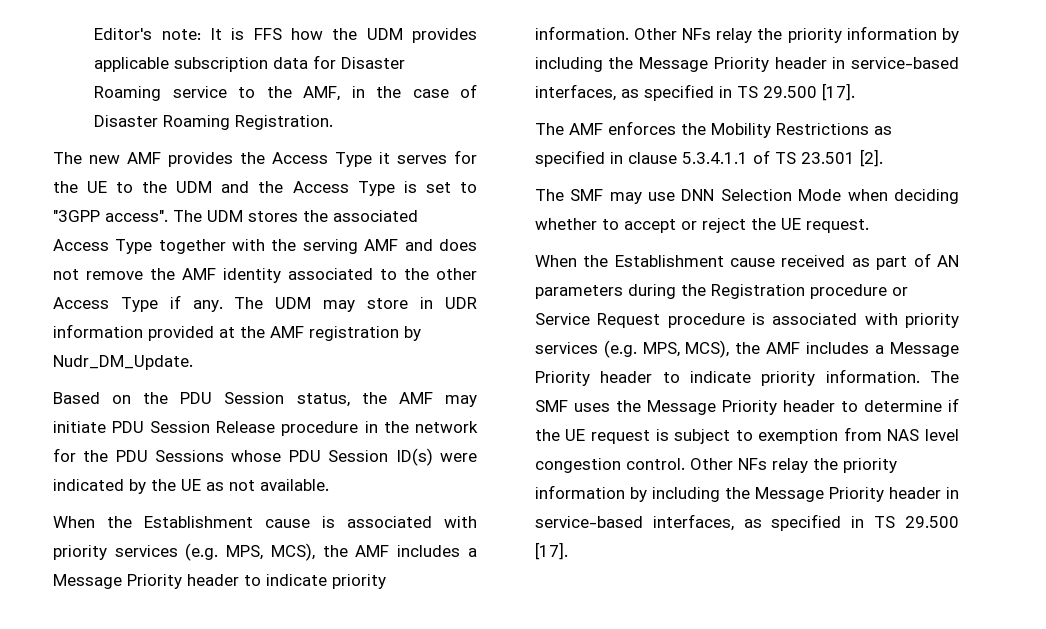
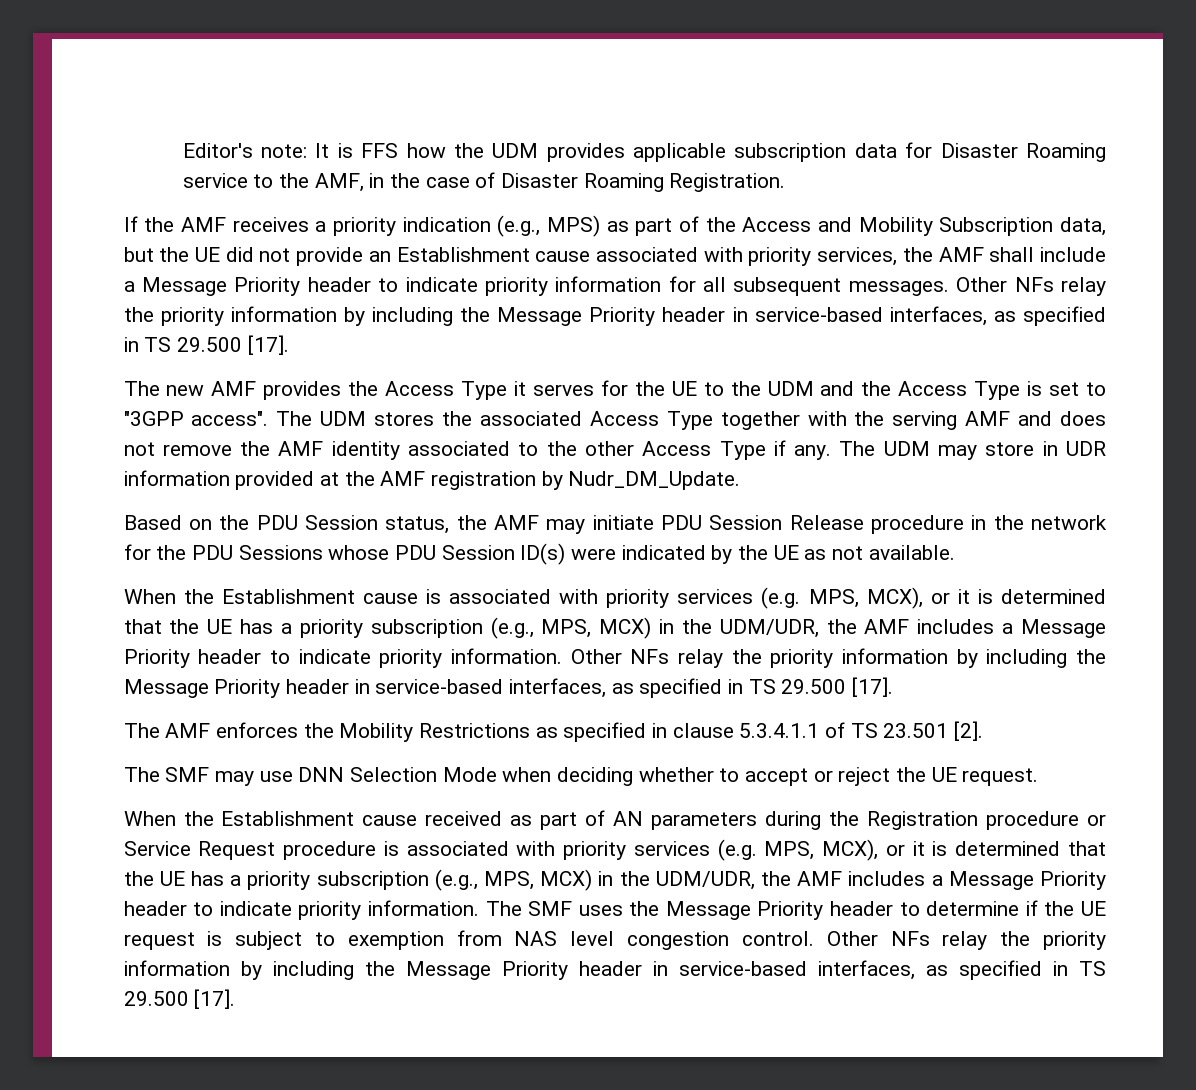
(334, 122) none -> [123,215,1106,237] [123,247,1106,266] [123,276,1107,296] [123,306,1106,326] [123,335,289,355] // If the AMF receives a priority indication (e.g., MPS) as part of the Access and Mobility Subscription data, but the UE did not provide an Establishment cause associated with priority services, the AMF shall include a Message Priority header to indicate priority information for all subsequent messages. Other NFs relay the priority information by including the Message Priority header in service-based interfaces, as specified in TS 29.500 [17].
[270,543,315,561] MCS), -> [866,587,1106,609] [123,617,819,639] MCX), or it is determined that the UE has a priority subscription (e.g., MPS, MCX) in the UDM/UDR,
[685,340,730,358] MCS), -> [822,839,1106,861] [123,869,755,891] MCX), or it is determined that the UE has a priority subscription (e.g., MPS, MCX) in the UDM/UDR,

